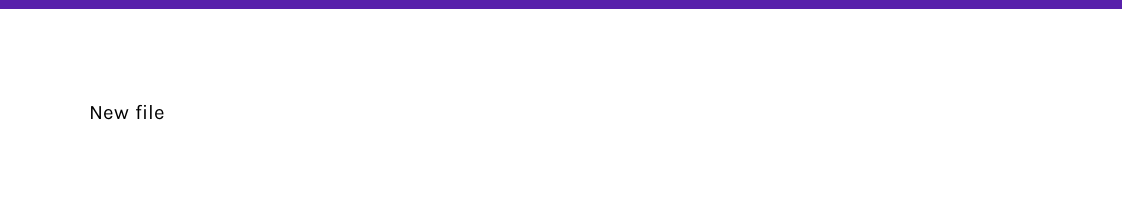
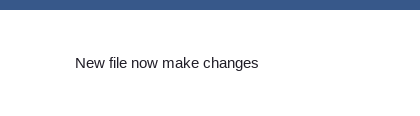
(165, 112) none -> [131,57,260,71] now make changes

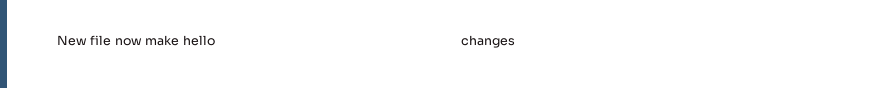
(200, 62) none -> [182,35,215,46] hello //

